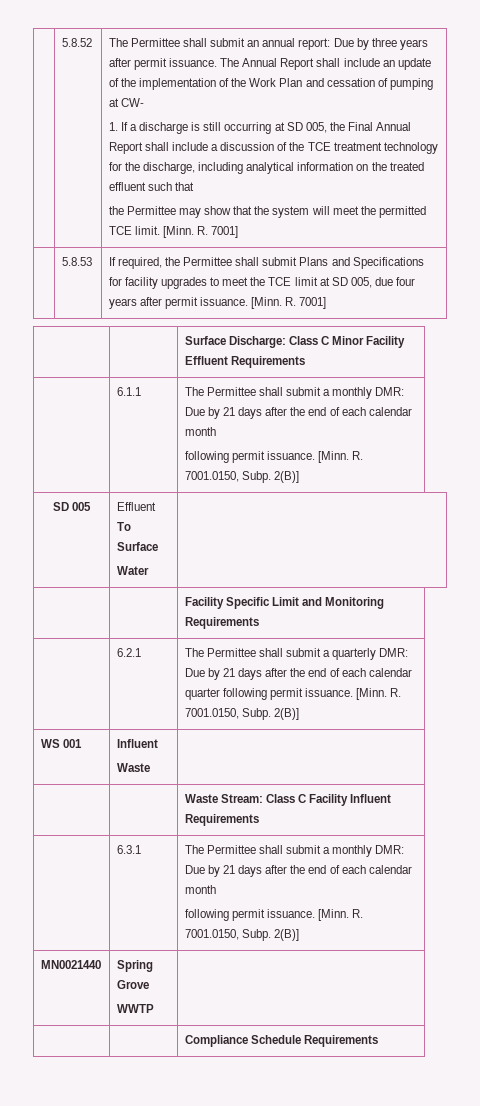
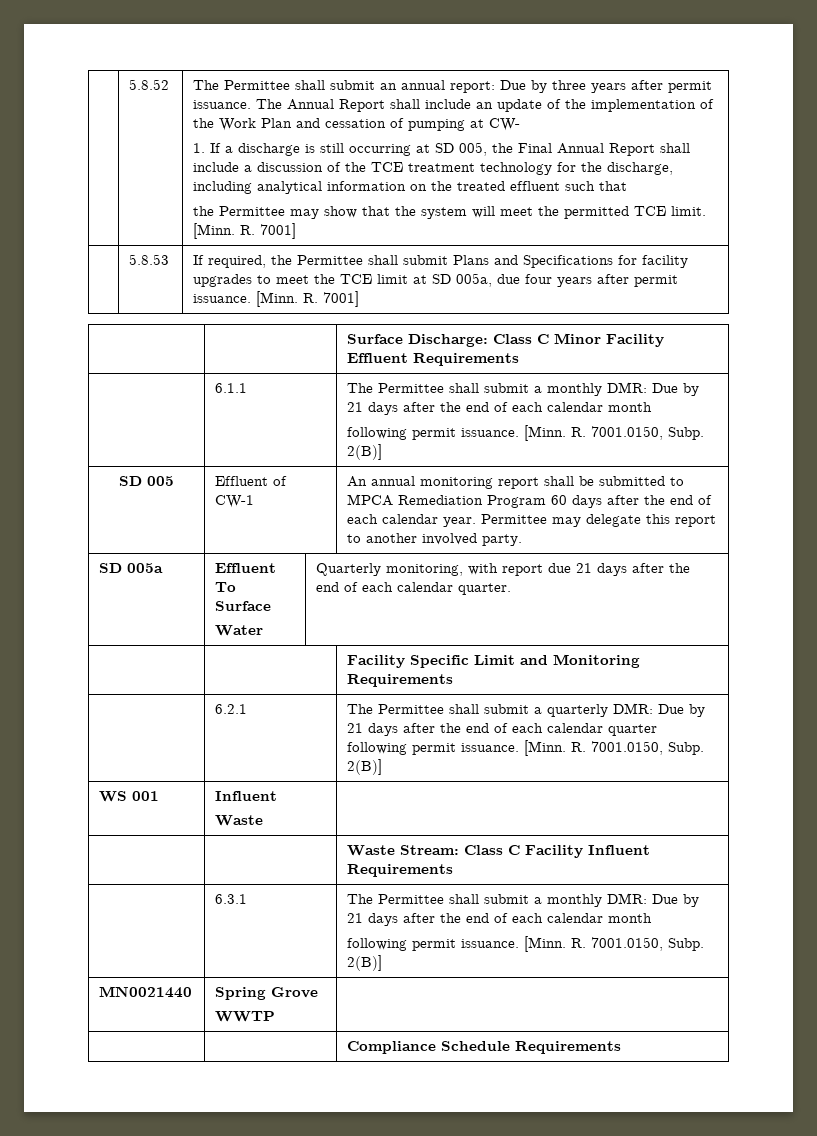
[350,277,372,288] 005, -> [456,273,493,287] 005a,
[116,522,131,531] [116,542,158,551] [116,566,149,575] To Surface // Water | -> [273,476,288,486] [215,495,255,508] [347,476,685,489] [347,494,713,508] [347,514,717,527] [347,533,523,546] [99,563,164,573] [215,563,277,573] [215,582,237,592] [215,601,272,611] [215,625,264,636] [316,563,691,576] [316,582,512,595] of CW-1 | An annual monitoring report shall be submitted to MPCA Remediation Program 60 days after the end of each calendar year. Permittee may delegate this report to another involved party. // SD 005a | Effluent To Surface // Water | Quarterly monitoring, with report due 21 days after the end of each calendar quarter.

